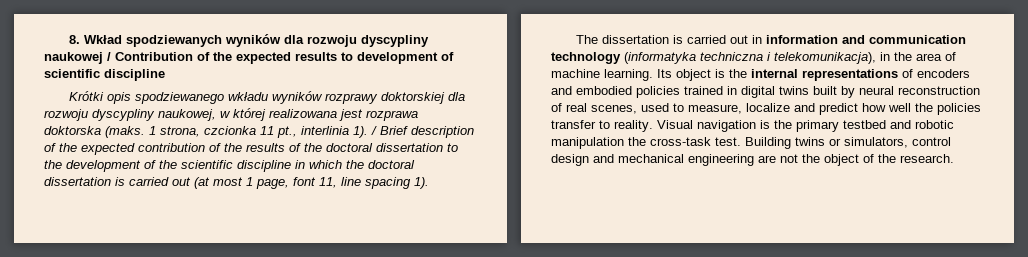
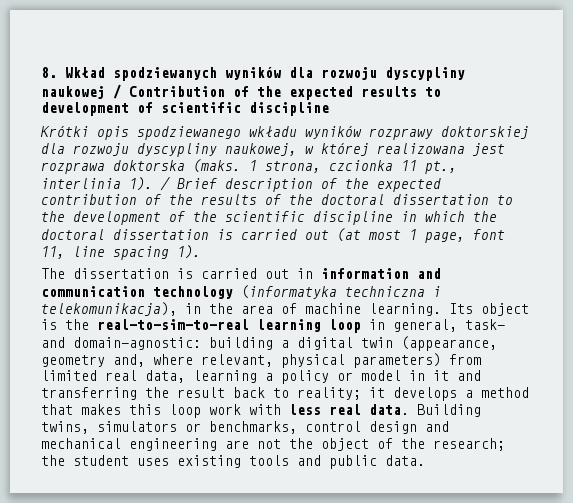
[751,69,970,81] [551,86,980,98] [551,103,981,115] [551,120,954,132] [551,137,908,149] internal representations of encoders and embodied policies trained in digital twins built by neural reconstruction of real scenes, used to measure, localize and predict how well the policies transfer to reality. Visual navigation is the primary testbed and robotic manipulation the cross-task test. Building twins or simulators, -> [97,319,505,333] [41,336,497,351] [41,353,481,368] [41,370,481,384] [41,387,529,401] [41,404,481,418] [41,421,297,434] real-to-sim-to-real learning loop in general, task- and domain-agnostic: building a digital twin (appearance, geometry and, where relevant, physical parameters) from limited real data, learning a policy or model in it and transferring the result back to reality; it develops a method that makes this loop work with less real data. Building twins, simulators or benchmarks,
[900,154,954,163] research. -> [433,438,505,451] [41,455,425,469] research; the student uses existing tools and public data.

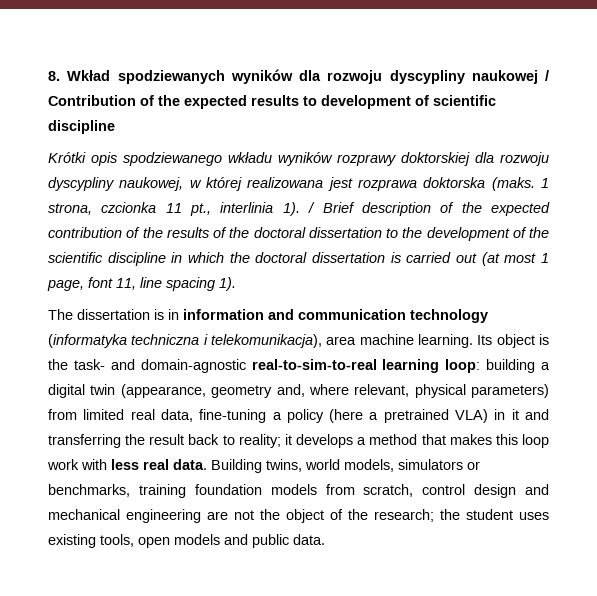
[201,268,289,279] carried out -> (164, 314) none
[185,303,297,314] in the area of -> [326,336,357,345] area
[97,319,505,333] [41,337,201,350] real-to-sim-to-real learning loop in general, task- and domain-agnostic: -> [73,359,481,373] task- and domain-agnostic real-to-sim-to-real learning loop:
[193,370,257,383] learning -> [199,409,267,423] fine-tuning
[337,370,401,381] or model -> [329,409,489,423] (here a pretrained VLA)
(89, 427) none -> [305,459,394,472] world models,
(297, 427) none -> [138,484,414,498] training foundation models from scratch,
[249,455,289,466] tools -> [100,534,220,548] tools, open models

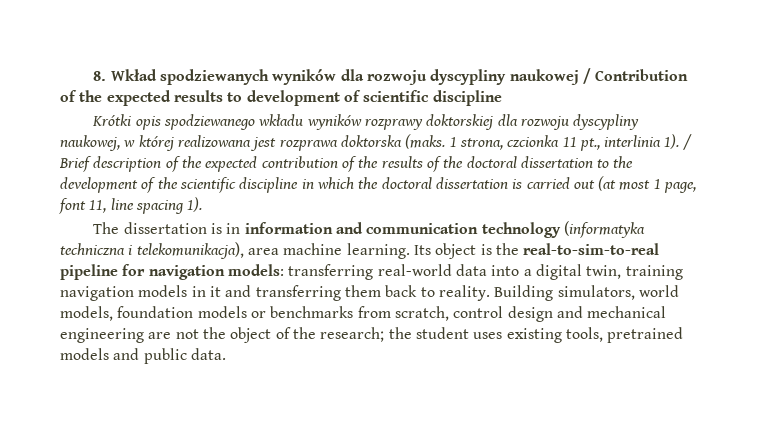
[73,359,550,373] [48,384,549,398] [48,409,550,423] [48,434,549,448] [47,459,480,473] [48,484,317,498] task- and domain-agnostic real-to-sim-to-real learning loop: building a digital twin (appearance, geometry and, where relevant, physical parameters) from limited real data, fine-tuning a policy (here a pretrained VLA) in it and transferring the result back to reality; it develops a method that makes this loop work with less real data. Building twins, world models, simulators or benchmarks, training foundation models -> [523,243,660,255] [60,264,683,280] [60,285,679,301] [60,306,354,321] real-to-sim-to-real pipeline for navigation models: transferring real-world data into a digital twin, training navigation models in it and transferring them back to reality. Building simulators, world models, foundation models or benchmarks
[138,537,170,548] open -> [607,327,684,343] pretrained

